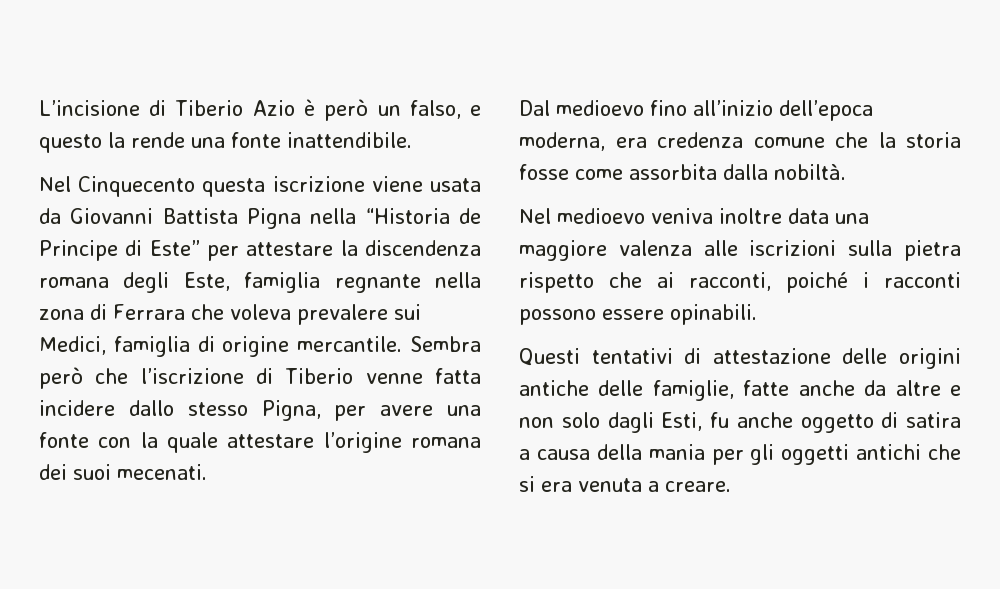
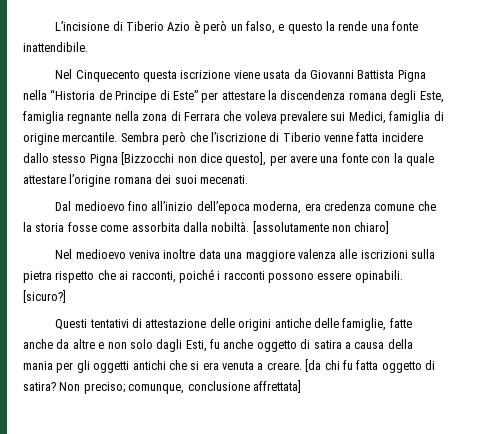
[261,400,321,421] Pigna, -> [89,152,267,166] Pigna [Bizzocchi non dice questo],
(846, 172) none -> [252,221,390,234] [assolutamente non chiaro]
(757, 314) none -> [23,290,66,303] [sicuro?]
(731, 486) none -> [305,359,435,373] [23,380,301,394] [da chi fu fatta oggetto di satira? Non preciso; comunque, conclusione affrettata]

